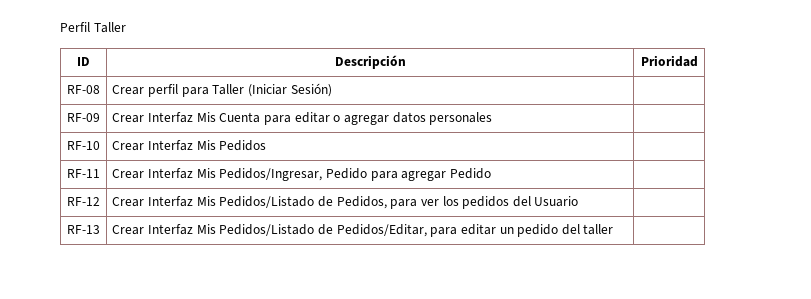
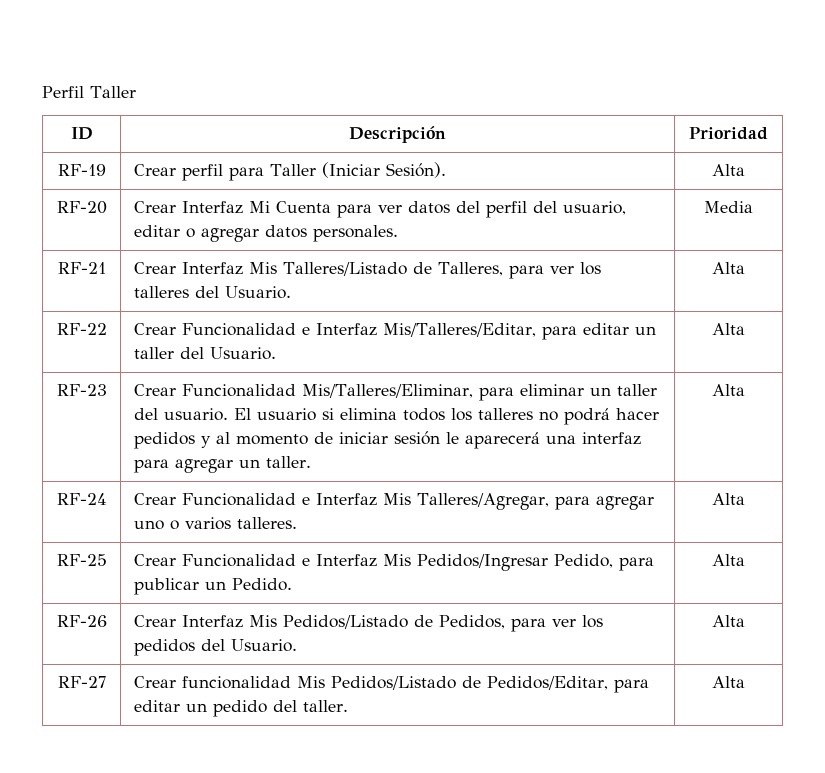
[67,85,100,94] RF-08 -> [57,164,106,176] RF-19
[290,83,332,97] [67,113,100,122] [112,112,493,125] [67,141,100,150] [112,140,267,151] [67,169,100,178] [112,168,491,181] [67,197,100,206] Sesión) | // RF-09 | Crear Interfaz Mis Cuenta para editar o agregar datos personales | // RF-10 | Crear Interfaz Mis Pedidos | // RF-11 | Crear Interfaz Mis Pedidos/Ingresar, Pedido para agregar Pedido | // RF-12 -> [385,162,446,178] [712,164,745,176] [56,201,107,214] [133,201,626,218] [133,225,398,242] [704,201,753,213] [57,262,106,274] [133,262,601,279] [133,286,291,299] [712,262,745,274] [56,323,107,335] [133,323,656,340] [133,347,276,360] [712,323,745,335] [56,384,107,396] [133,384,657,401] [133,408,659,425] [133,431,641,449] [133,456,311,473] [712,384,745,396] [56,493,107,505] [133,493,654,510] [133,517,297,530] [712,493,745,505] [56,554,107,566] [133,554,654,571] [133,578,292,595] [712,554,745,566] [56,615,107,627] Sesión). | Alta // RF-20 | Crear Interfaz Mi Cuenta para ver datos del perfil del usuario, editar o agregar datos personales. | Media // RF-21 | Crear Interfaz Mis Talleres/Listado de Talleres, para ver los talleres del Usuario. | Alta // RF-22 | Crear Funcionalidad e Interfaz Mis/Talleres/Editar, para editar un taller del Usuario. | Alta // RF-23 | Crear Funcionalidad Mis/Talleres/Eliminar, para eliminar un taller del usuario. El usuario si elimina todos los talleres no podrá hacer pedidos y al momento de iniciar sesión le aparecerá una interfaz para agregar un taller. | Alta // RF-24 | Crear Funcionalidad e Interfaz Mis Talleres/Agregar, para agregar uno o varios talleres. | Alta // RF-25 | Crear Funcionalidad e Interfaz Mis Pedidos/Ingresar Pedido, para publicar un Pedido. | Alta // RF-26
[534,196,579,207] [67,225,100,234] [112,224,194,235] Usuario | // RF-13 | Crear Interfaz -> [230,639,297,652] [712,615,745,627] [57,676,106,688] [133,676,291,689] Usuario. | Alta // RF-27 | Crear funcionalidad
[583,224,614,235] taller | -> [302,700,348,712] [712,676,745,688] taller. | Alta

